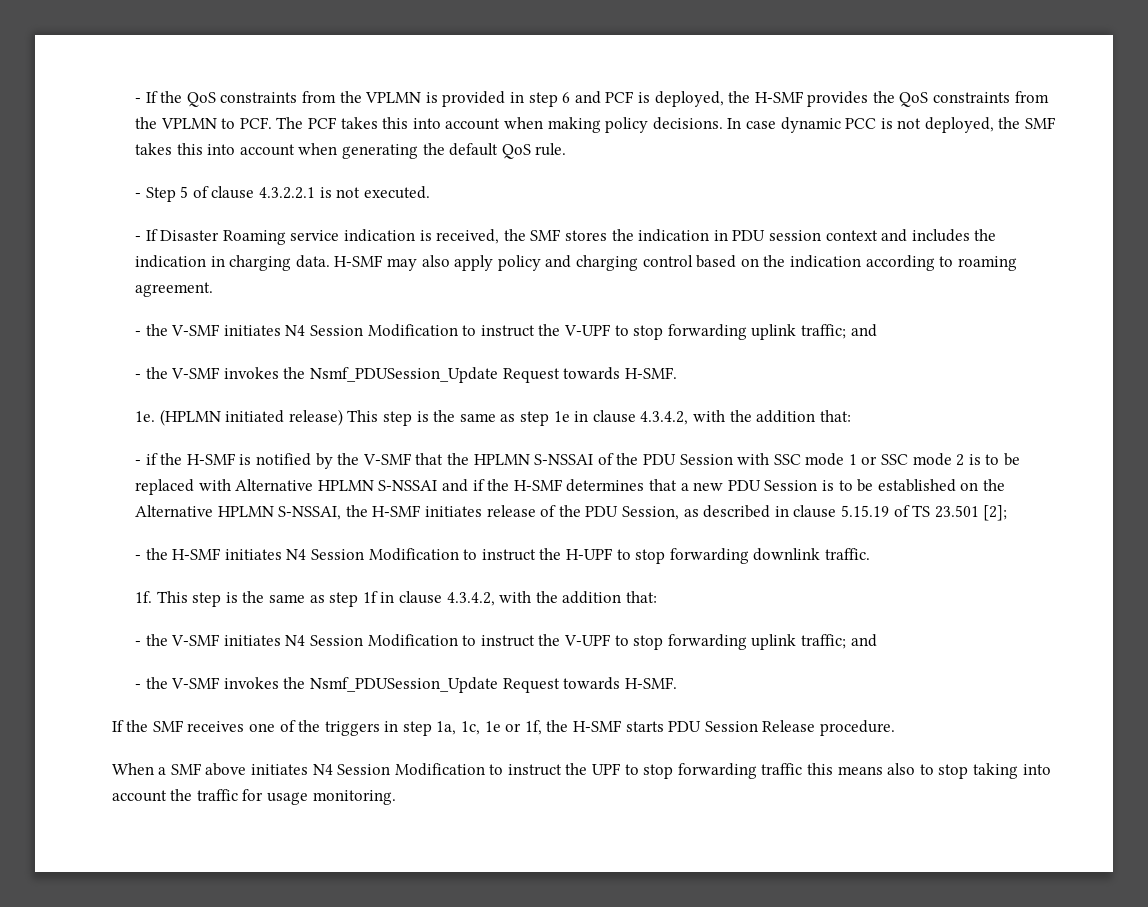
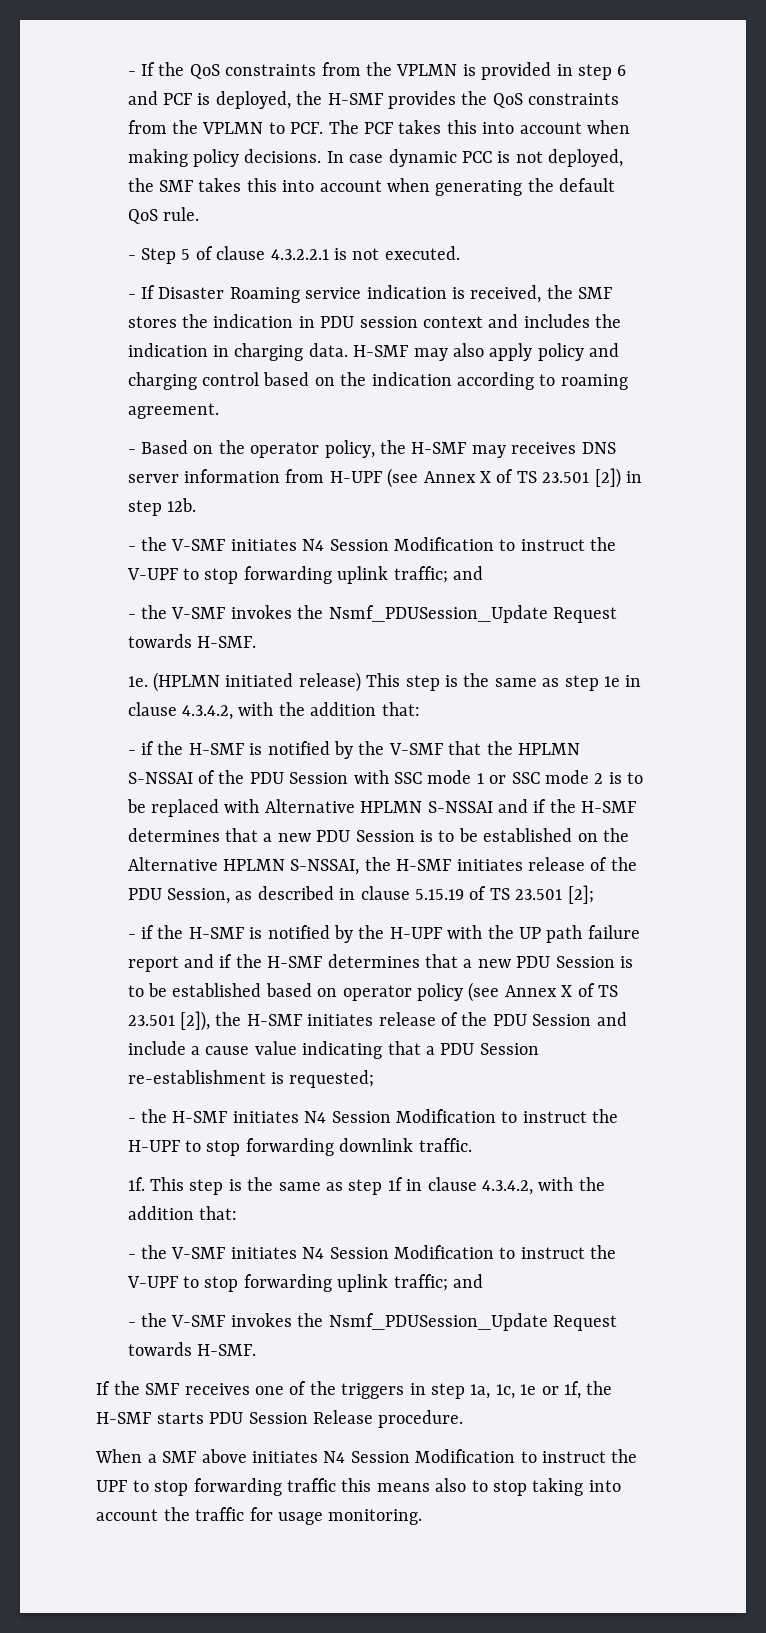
(214, 289) none -> [127,440,616,458] [127,468,643,488] [127,498,197,516] // - Based on the operator policy, the H-SMF may receives DNS server information from H-UPF (see Annex X of TS 23.501 [2]) in step 12b.
(1008, 513) none -> [127,925,640,943] [127,954,634,972] [127,982,619,1002] [127,1011,627,1031] [127,1041,539,1059] [127,1070,375,1088] // - if the H-SMF is notified by the H-UPF with the UP path failure report and if the H-SMF determines that a new PDU Session is to be established based on operator policy (see Annex X of TS 23.501 [2]), the H-SMF initiates release of the PDU Session and include a cause value indicating that a PDU Session re-establishment is requested;

